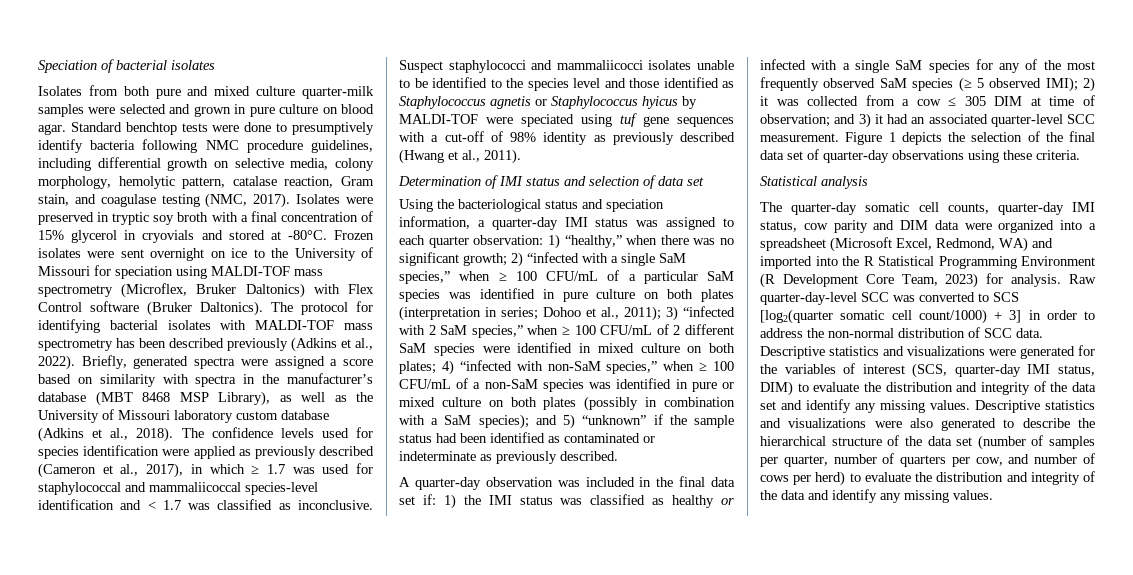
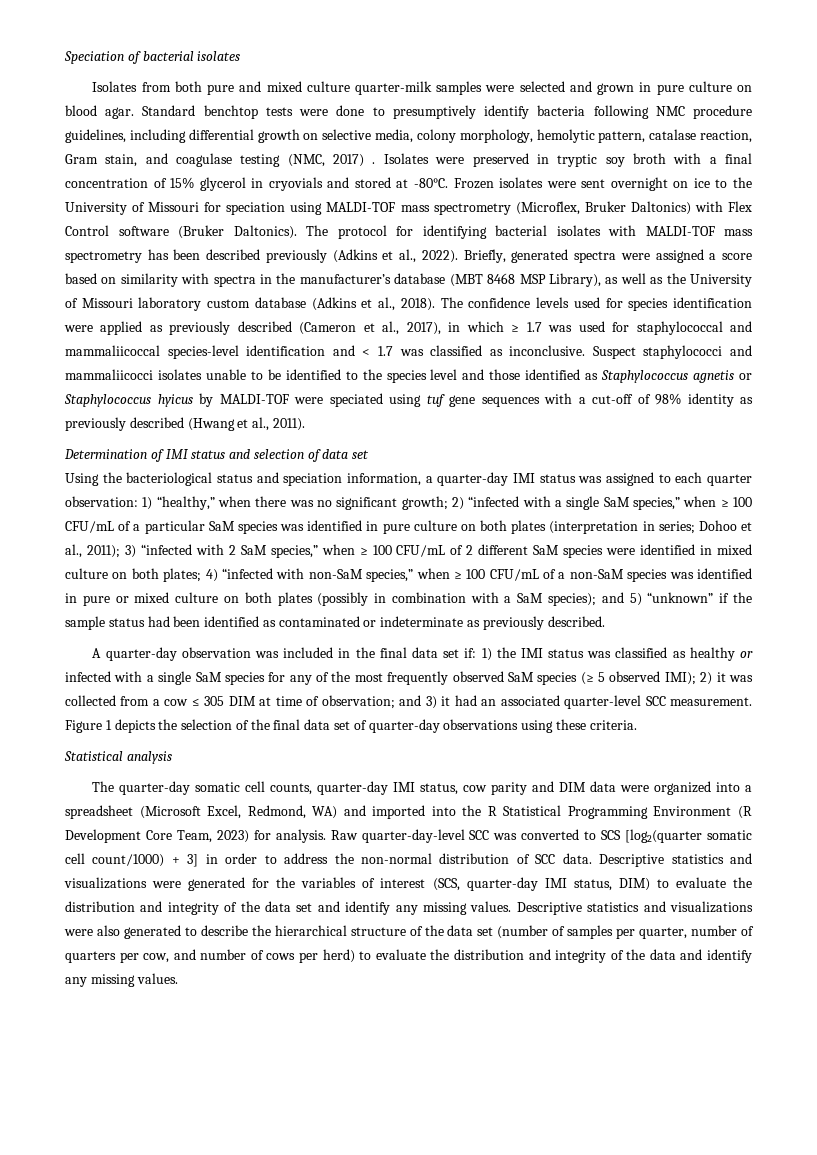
[253,193,291,208] 2017). -> [333,154,376,167] 2017) .

